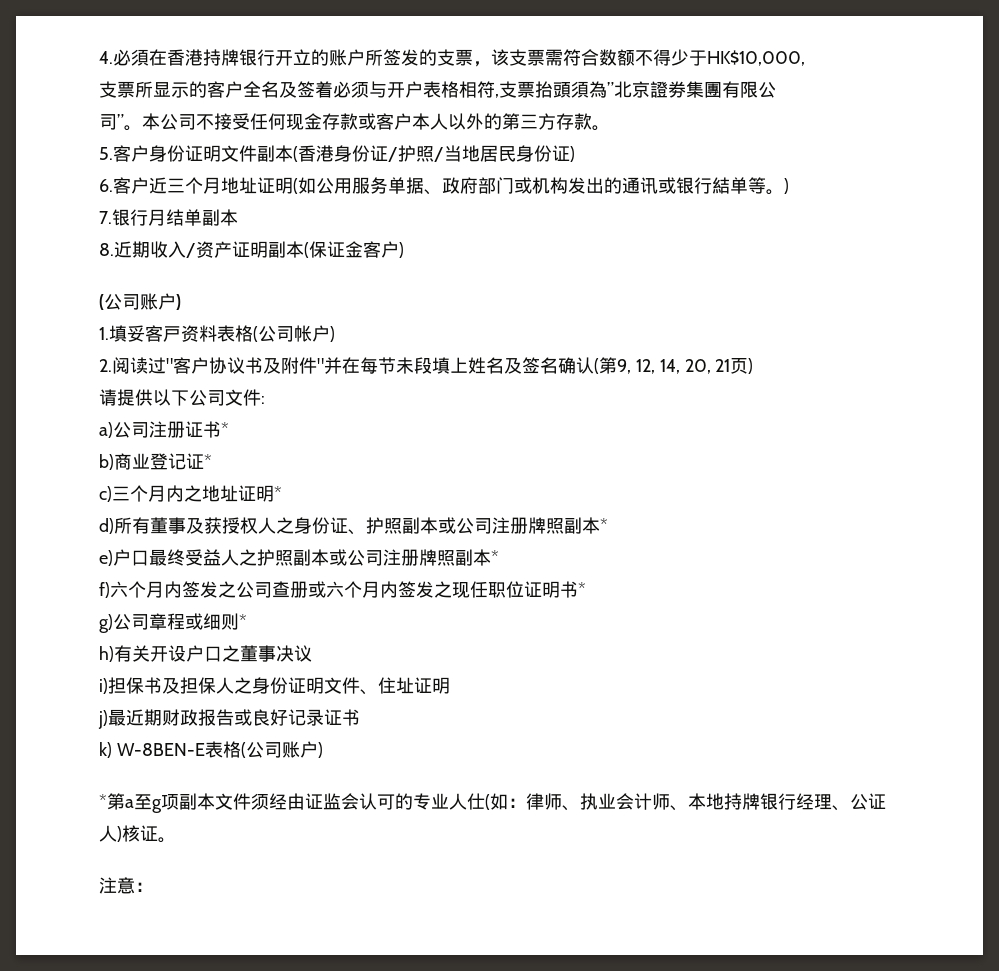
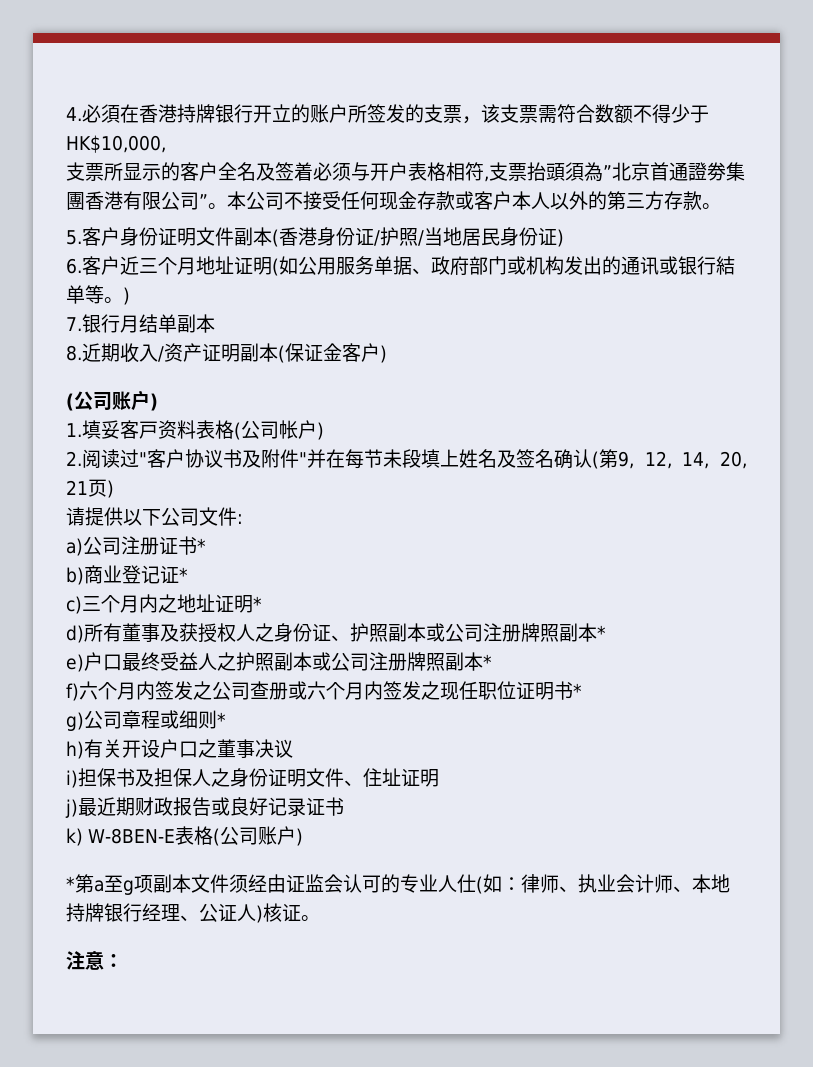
(650, 89) none -> [650,162,688,181] 首通
(722, 90) none -> [85,191,123,210] 香港
(776, 90) // -> (180, 200) none

